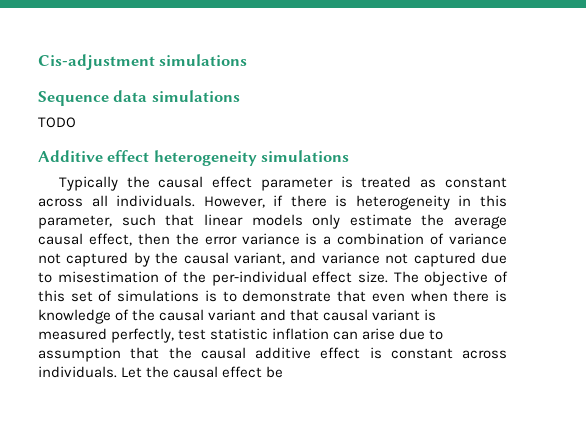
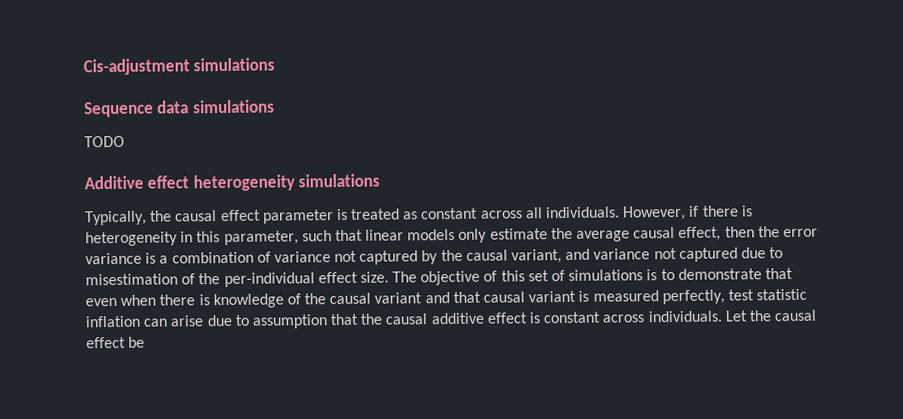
[58,176,118,191] Typically -> [85,210,147,226] Typically,

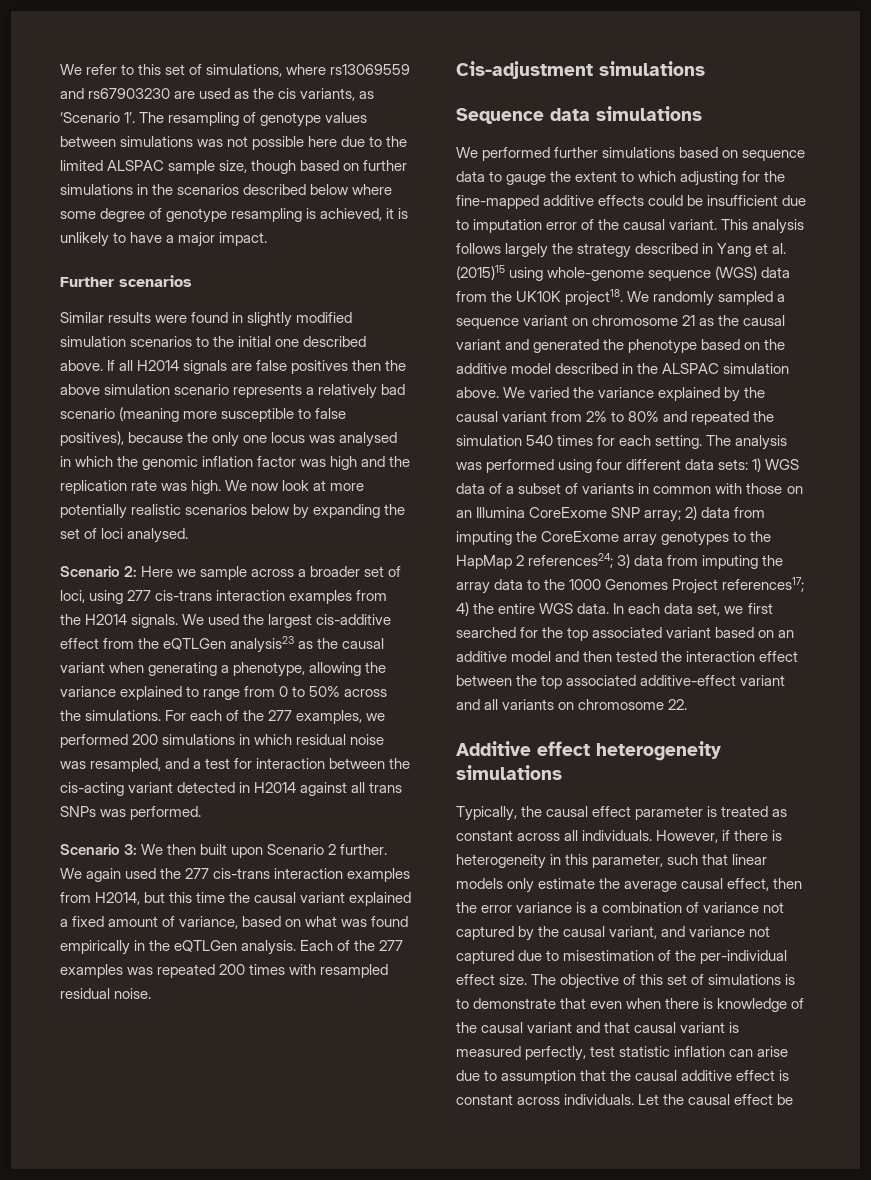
(83, 67) none -> [60,64,411,77] [60,88,375,101] [60,112,368,127] [60,136,408,150] [60,160,408,174] [60,184,393,195] [60,208,409,223] [60,232,268,247] [60,275,192,287] [60,312,353,327] [60,336,367,347] [60,360,407,374] [60,384,406,399] [60,407,347,422] [60,431,398,447] [60,456,411,470] [60,480,365,494] [60,504,406,519] [60,528,189,543] [60,566,402,580] [60,590,388,604] [60,614,392,628] [60,636,385,653] [60,662,387,677] [60,686,388,700] [60,710,386,724] [60,734,385,748] [60,758,411,772] [60,782,403,796] [60,806,202,820] [60,844,388,858] [60,868,411,882] [60,892,412,906] [60,916,409,929] [60,940,404,955] [60,964,389,978] [60,988,152,999] We refer to this set of simulations, where rs13069559 and rs67903230 are used as the cis variants, as ‘Scenario 1’. The resampling of genotype values between simulations was not possible here due to the limited ALSPAC sample size, though based on further simulations in the scenarios described below where some degree of genotype resampling is achieved, it is unlikely to have a major impact. // Further scenarios // Similar results were found in slightly modified simulation scenarios to the initial one described above. If all H2014 signals are false positives then the above simulation scenario represents a relatively bad scenario (meaning more susceptible to false positives), because the only one locus was analysed in which the genomic inflation factor was high and the replication rate was high. We now look at more potentially realistic scenarios below by expanding the set of loci analysed. // Scenario 2: Here we sample across a broader set of loci, using 277 cis-trans interaction examples from the H2014 signals. We used the largest cis-additive effect from the eQTLGen analysis23 as the causal variant when generating a phenotype, allowing the variance explained to range from 0 to 50% across the simulations. For each of the 277 examples, we performed 200 simulations in which residual noise was resampled, and a test for interaction between the cis-acting variant detected in H2014 against all trans SNPs was performed. // Scenario 3: We then built upon Scenario 2 further. We again used the 277 cis-trans interaction examples from H2014, but this time the causal variant explained a fixed amount of variance, based on what was found empirically in the eQTLGen analysis. Each of the 277 examples was repeated 200 times with resampled residual noise. //
[84,135,125,148] TODO -> [456,147,806,161] [456,171,786,186] [456,195,807,209] [456,219,805,234] [456,243,787,258] [456,265,791,281] [456,289,786,306] [456,315,786,329] [456,339,786,354] [456,363,790,374] [456,387,766,402] [456,411,775,425] [456,435,788,450] [456,458,800,473] [456,483,803,494] [456,506,766,522] [456,531,772,546] [456,553,784,569] [456,577,805,594] [456,602,773,616] [456,627,795,641] [456,651,799,662] [456,675,786,689] [456,699,688,710] We performed further simulations based on sequence data to gauge the extent to which adjusting for the fine-mapped additive effects could be insufficient due to imputation error of the causal variant. This analysis follows largely the strategy described in Yang et al. (2015)15 using whole-genome sequence (WGS) data from the UK10K project18. We randomly sampled a sequence variant on chromosome 21 as the causal variant and generated the phenotype based on the additive model described in the ALSPAC simulation above. We varied the variance explained by the causal variant from 2% to 80% and repeated the simulation 540 times for each setting. The analysis was performed using four different data sets: 1) WGS data of a subset of variants in common with those on an Illumina CoreExome SNP array; 2) data from imputing the CoreExome array genotypes to the HapMap 2 references24; 3) data from imputing the array data to the 1000 Genomes Project references17; 4) the entire WGS data. In each data set, we first searched for the top associated variant based on an additive model and then tested the interaction effect between the top associated additive-effect variant and all variants on chromosome 22.

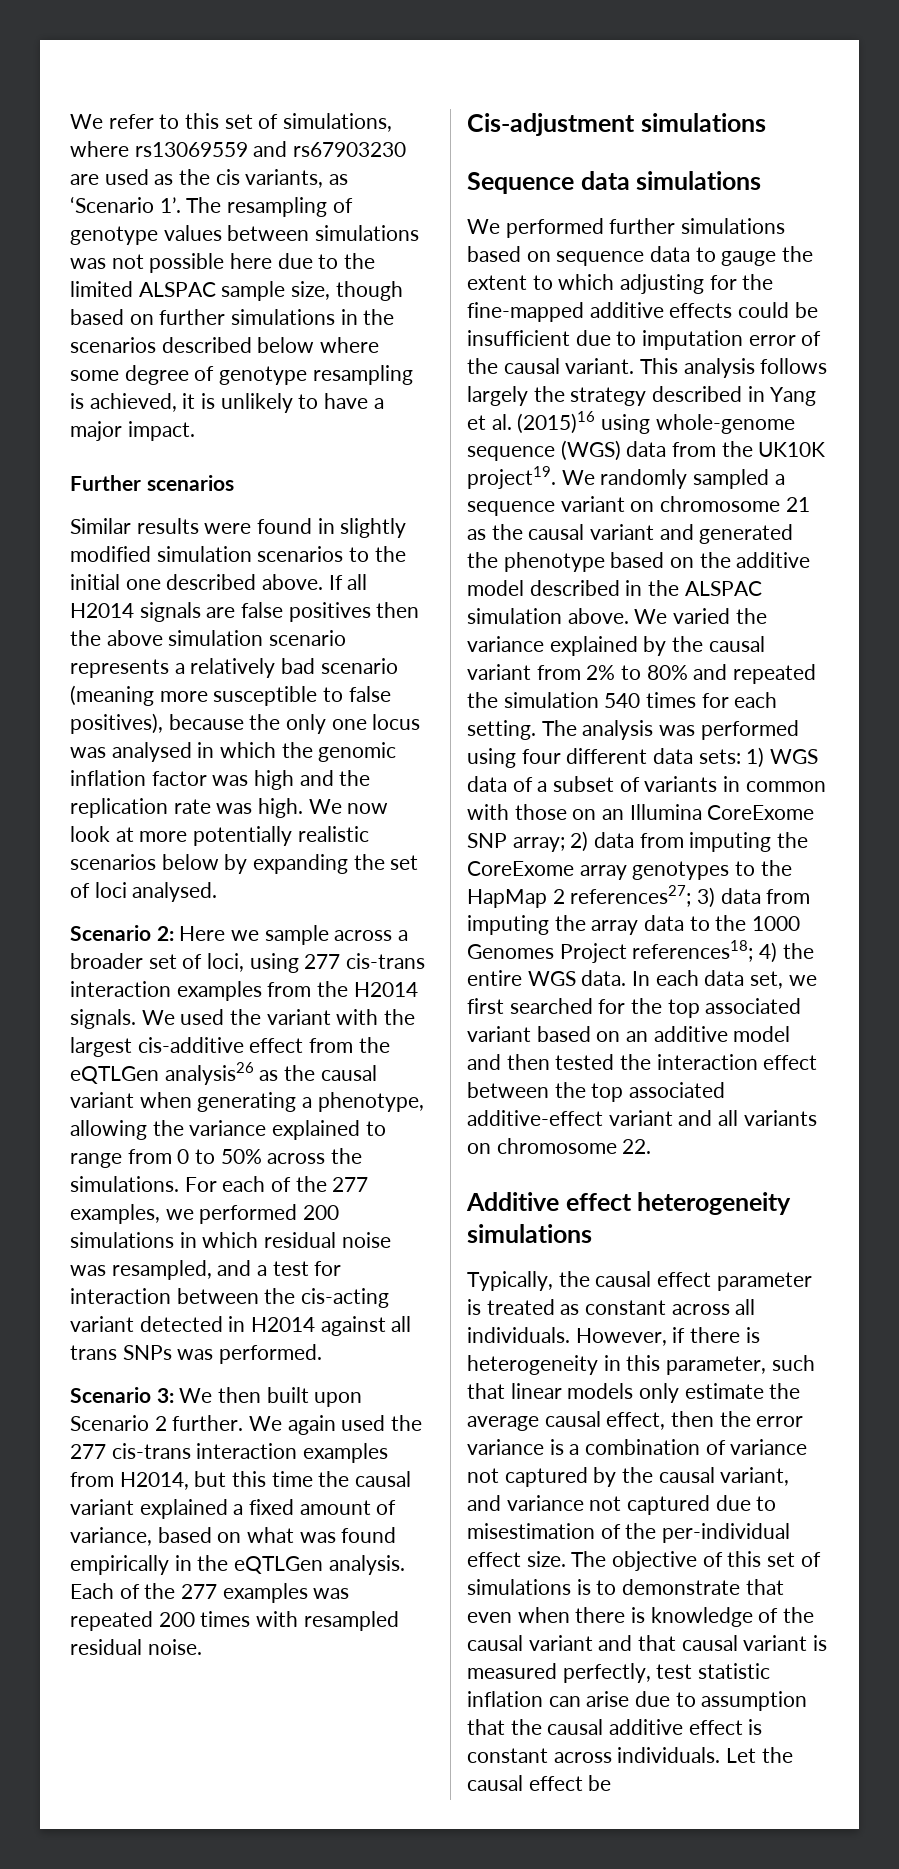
(265, 619) none -> [266,1009,416,1025] variant with the
[230,636,295,653] analysis23 -> [164,1062,254,1085] analysis26
[456,265,505,280] (2015)15 -> [517,411,596,434] (2015)16
[565,289,624,306] project18. -> [467,466,556,489] project19.
[528,553,614,568] references24; -> [570,885,692,907] references27;
[722,577,805,592] references17; -> [632,940,754,962] references18;

